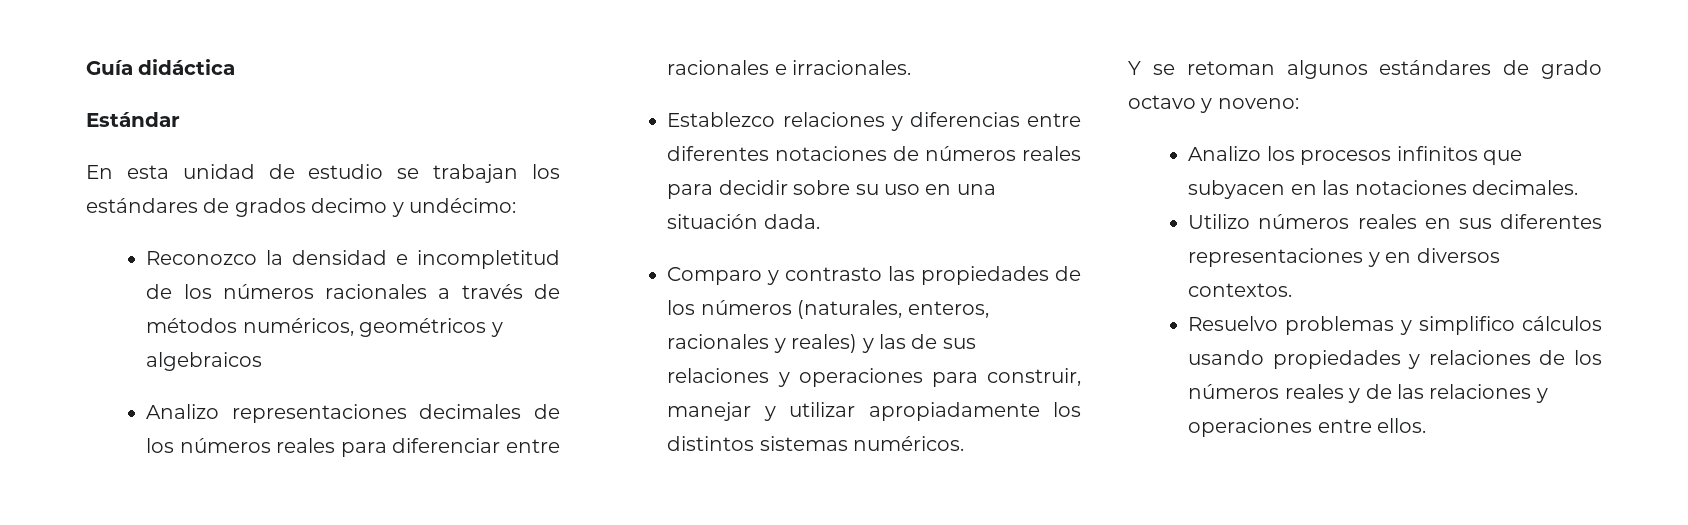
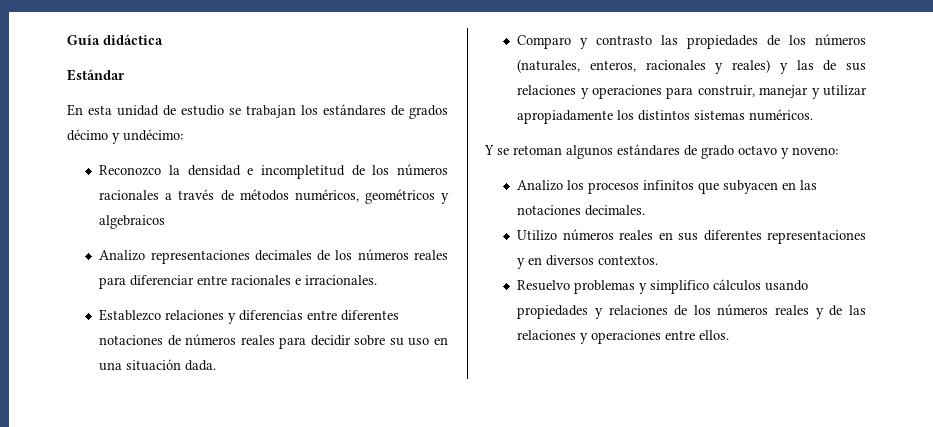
[311,198,388,213] decimo -> [67,129,108,141] décimo

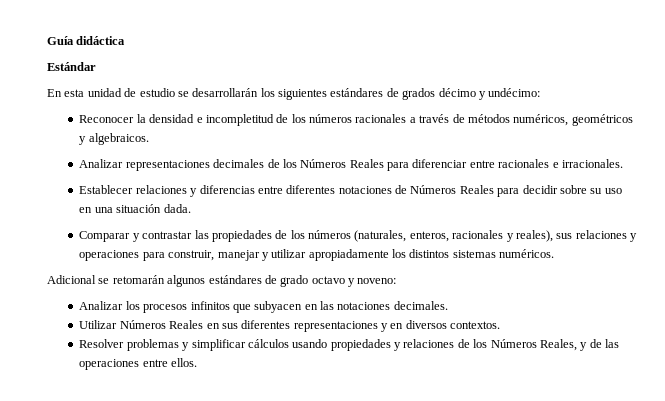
[246,105,318,118] trabajan los -> [192,88,327,100] desarrollarán los siguientes
[99,165,162,176] Reconozco -> [79,115,135,123] Reconocer
[99,215,166,229] [99,250,146,261] algebraicos // Analizo -> [88,133,149,145] [79,159,124,168] algebraicos. // Analizar
[357,249,448,261] números reales -> [300,159,384,168] Números Reales
[99,309,162,321] Establezco -> [79,185,134,194] Establecer
[185,334,275,346] números reales -> [410,185,494,194] Números Reales
[517,35,653,49] Comparo y contrasto -> [79,231,193,242] Comparar y contrastar
[732,59,837,74] reales) y las de -> [515,230,553,242] reales),
[484,145,562,155] Y se retoman -> [47,275,165,284] Adicional se retomarán
[517,180,564,191] Analizo -> [79,301,124,310] Analizar
[517,229,654,241] Utilizo números reales -> [79,320,204,329] Utilizar Números Reales
[517,280,571,291] Resuelvo -> [79,339,125,348] Resolver
[650,280,710,294] simplifico -> [191,339,246,351] simplificar
[717,304,810,316] números reales -> [490,339,577,351] Números Reales,
[517,330,589,344] relaciones y -> (620, 343) none

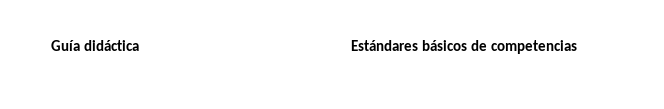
[47,62,96,71] [47,88,541,100] [79,114,633,126] [79,133,149,145] [79,159,623,171] [79,185,622,197] [79,204,191,213] [79,230,638,242] [79,249,555,261] [47,275,397,287] [79,301,448,313] [79,320,501,332] [79,339,620,351] [79,358,198,370] Estándar // En esta unidad de estudio se desarrollarán los siguientes estándares de grados décimo y undécimo: // Reconocer la densidad e incompletitud de los números racionales a través de métodos numéricos, geométricos y algebraicos. // Analizar representaciones decimales de los Números Reales para diferenciar entre racionales e irracionales. // Establecer relaciones y diferencias entre diferentes notaciones de Números Reales para decidir sobre su uso en una situación dada. // Comparar y contrastar las propiedades de los números (naturales, enteros, racionales y reales), sus relaciones y operaciones para construir, manejar y utilizar apropiadamente los distintos sistemas numéricos. // Adicional se retomarán algunos estándares de grado octavo y noveno: // Analizar los procesos infinitos que subyacen en las notaciones decimales. // Utilizar Números Reales en sus diferentes representaciones y en diversos contextos. // Resolver problemas y simplificar cálculos usando propiedades y relaciones de los Números Reales, y de las operaciones entre ellos. -> [351,40,577,54] Estándares básicos de competencias

